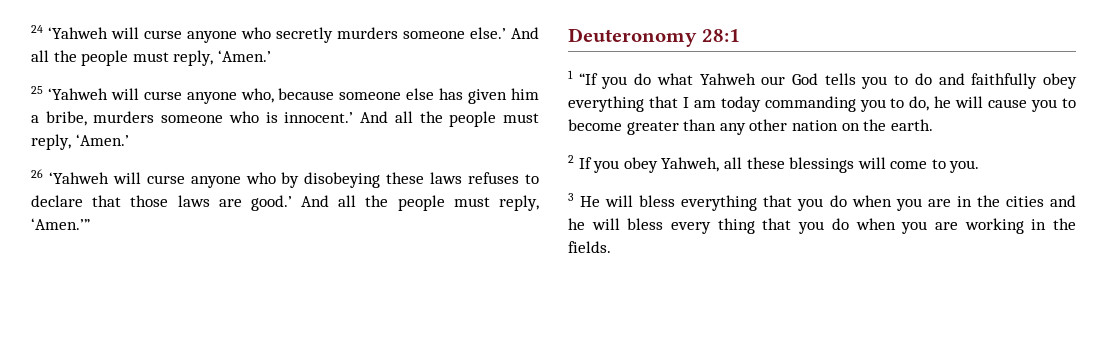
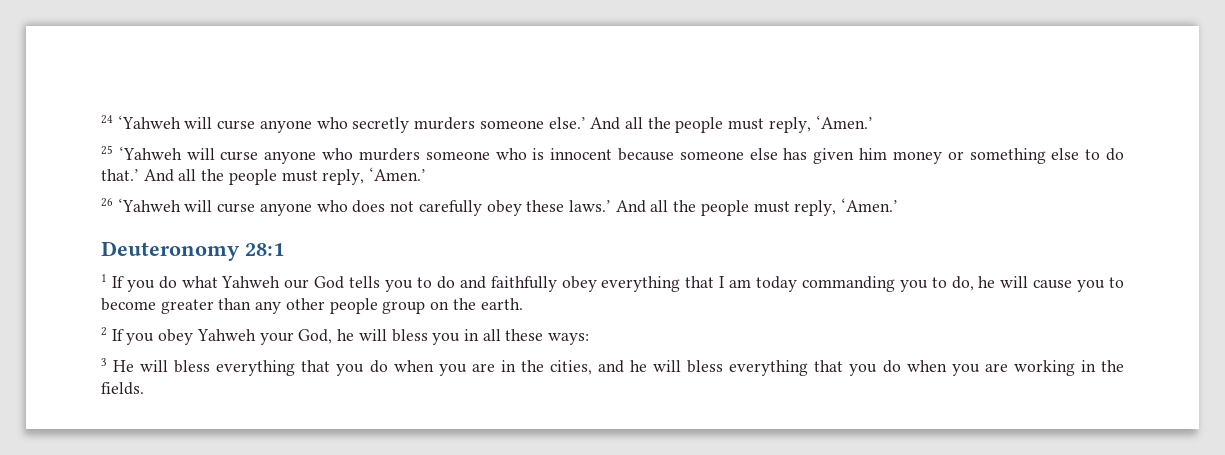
[240,88,274,103] who, -> [322,148,613,161] who murders someone who is innocent
[31,111,354,126] a bribe, murders someone who is innocent.’ -> [892,148,1125,164] [101,169,139,181] money or something else to do that.’
[281,172,540,188] [31,195,539,211] [31,218,90,230] by disobeying these laws refuses to declare that those laws are good.’ And all the people must reply, ‘Amen.’” -> [352,198,899,216] does not carefully obey these laws.’ And all the people must reply, ‘Amen.’
[578,73,598,85] “If -> [111,276,124,288] If
[791,120,838,131] nation -> [329,298,426,314] people group
[661,157,980,173] Yahweh, all these blessings will come to you. -> [196,329,590,345] Yahweh your God, he will bless you in all these ways:
[1005,196,1044,207] cities -> [549,360,592,375] cities,
[671,218,755,234] every thing -> [729,360,809,376] everything

